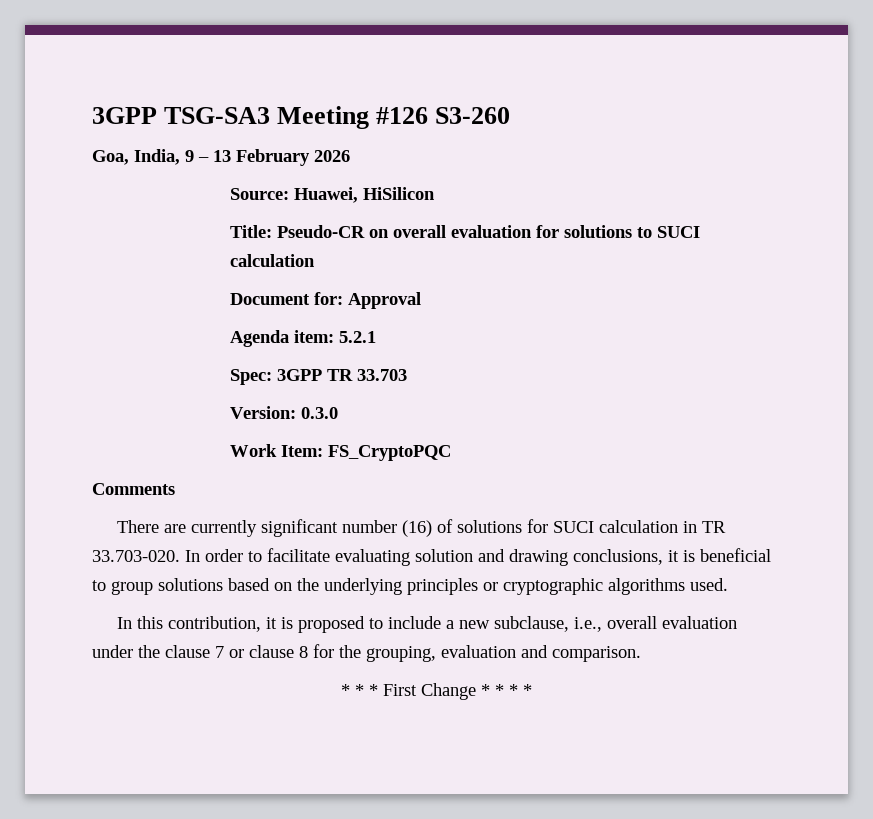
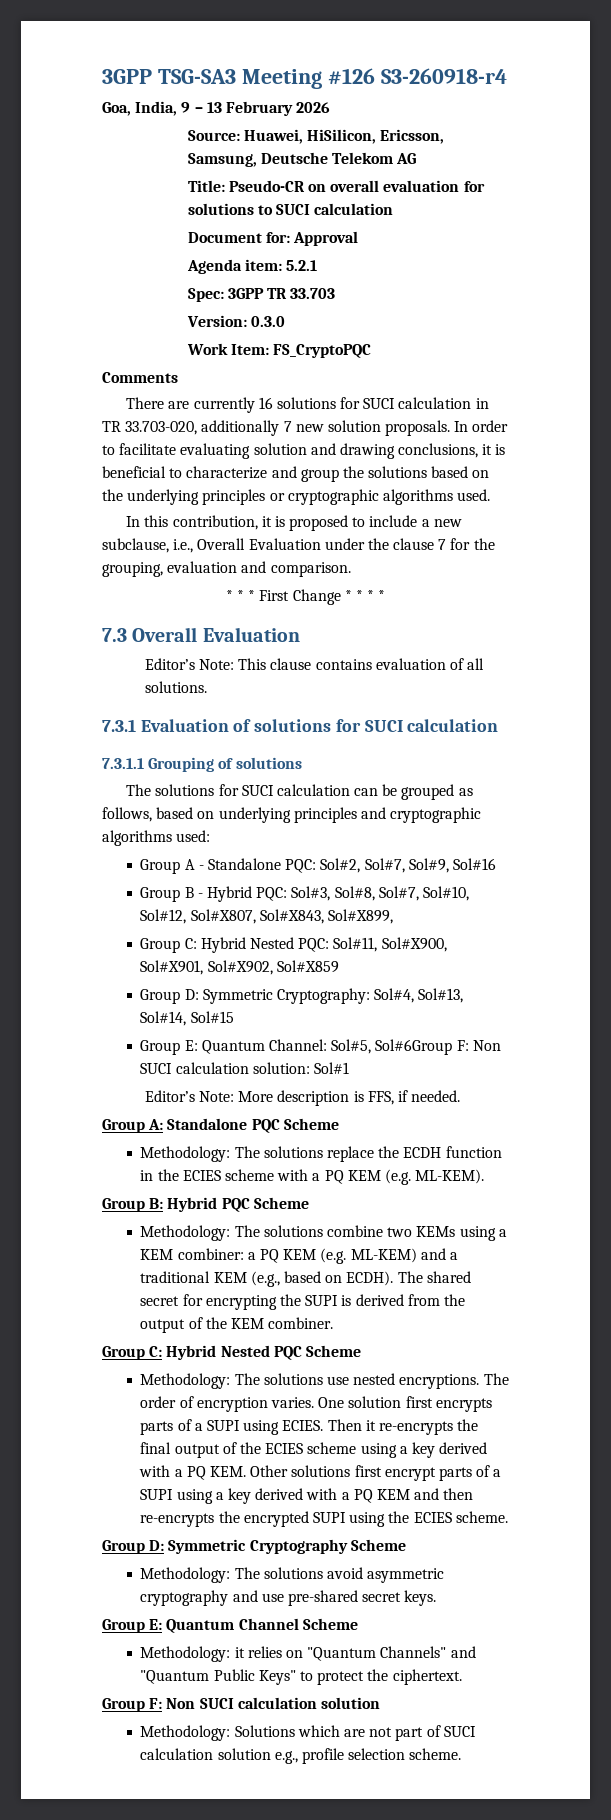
[435,107,511,124] S3-260 -> [380,68,507,84] S3-260918-r4
[363,187,436,200] HiSilicon -> [307,129,445,144] [187,152,417,167] HiSilicon, Ericsson, Samsung, Deutsche Telekom AG
[260,519,453,537] significant number (16) of -> [258,397,273,409] 16
[92,550,180,562] 33.703-020. -> [125,420,451,436] 33.703-020, additionally 7 new solution proposals.
[111,581,153,595] group -> [186,466,364,482] characterize and group the
[606,616,737,629] overall evaluation -> [197,538,321,550] Overall Evaluation
[229,645,308,658] or clause 8 -> (447, 544) none
(532, 690) none -> [102,627,300,642] [144,658,485,670] [144,681,207,693] [102,719,499,732] [102,757,302,772] [126,784,473,800] [102,807,482,823] [102,830,211,846] [140,858,496,874] [140,886,469,902] [140,909,394,924] [140,937,447,953] [140,960,339,975] [140,988,464,1004] [140,1011,234,1026] [140,1039,501,1055] [140,1062,350,1074] [144,1090,461,1106] [102,1118,339,1133] [140,1146,502,1162] [140,1169,485,1185] [102,1197,309,1212] [140,1225,507,1241] [140,1248,458,1264] [140,1271,471,1287] [140,1294,465,1310] [140,1317,334,1333] [102,1345,361,1360] [140,1373,509,1389] [140,1396,492,1412] [140,1419,479,1435] [140,1442,488,1458] [139,1465,502,1481] [140,1488,474,1504] [140,1511,508,1527] [102,1539,406,1554] [140,1567,445,1583] [140,1590,437,1606] [102,1618,358,1633] [140,1646,476,1662] [140,1669,462,1685] [102,1697,380,1712] [140,1725,476,1741] [140,1748,462,1764] // 7.3 Overall Evaluation // Editor’s Note: This clause contains evaluation of all solutions. // 7.3.1 Evaluation of solutions for SUCI calculation // 7.3.1.1 Grouping of solutions // The solutions for SUCI calculation can be grouped as follows, based on underlying principles and cryptographic algorithms used: // Group A - Standalone PQC: Sol#2, Sol#7, Sol#9, Sol#16 // Group B - Hybrid PQC: Sol#3, Sol#8, Sol#7, Sol#10, Sol#12, Sol#X807, Sol#X843, Sol#X899, // Group C: Hybrid Nested PQC: Sol#11, Sol#X900, Sol#X901, Sol#X902, Sol#X859 // Group D: Symmetric Cryptography: Sol#4, Sol#13, Sol#14, Sol#15 // Group E: Quantum Channel: Sol#5, Sol#6Group F: Non SUCI calculation solution: Sol#1 // Editor’s Note: More description is FFS, if needed. // Group A: Standalone PQC Scheme // Methodology: The solutions replace the ECDH function in the ECIES scheme with a PQ KEM (e.g. ML-KEM). // Group B: Hybrid PQC Scheme // Methodology: The solutions combine two KEMs using a KEM combiner: a PQ KEM (e.g. ML-KEM) and a traditional KEM (e.g., based on ECDH). The shared secret for encrypting the SUPI is derived from the output of the KEM combiner. // Group C: Hybrid Nested PQC Scheme // Methodology: The solutions use nested encryptions. The order of encryption varies. One solution first encrypts parts of a SUPI using ECIES. Then it re-encrypts the final output of the ECIES scheme using a key derived with a PQ KEM. Other solutions first encrypt parts of a SUPI using a key derived with a PQ KEM and then re-encrypts the encrypted SUPI using the ECIES scheme. // Group D: Symmetric Cryptography Scheme // Methodology: The solutions avoid asymmetric cryptography and use pre-shared secret keys. // Group E: Quantum Channel Scheme // Methodology: it relies on "Quantum Channels" and "Quantum Public Keys" to protect the ciphertext. // Group F: Non SUCI calculation solution // Methodology: Solutions which are not part of SUCI calculation solution e.g., profile selection scheme.

